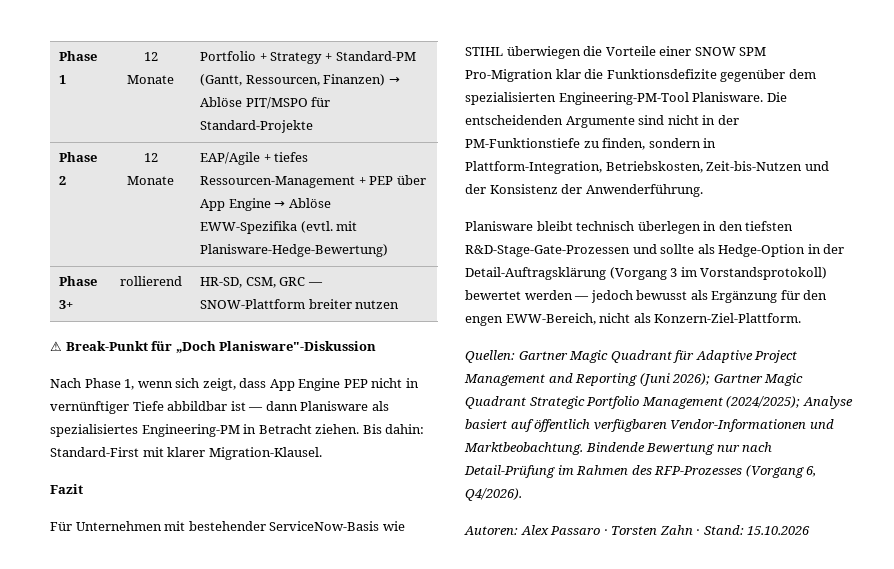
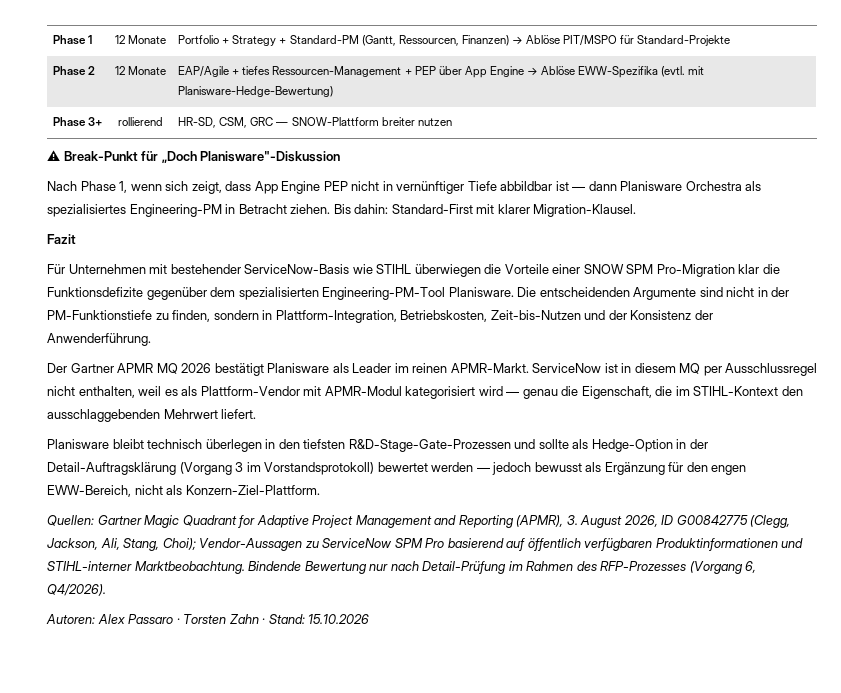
(369, 406) none -> [685,181,742,191] Orchestra
(703, 190) none -> [47,363,818,376] [47,386,803,399] [47,409,257,422] // Der Gartner APMR MQ 2026 bestätigt Planisware als Leader im reinen APMR-Markt. ServiceNow ist in diesem MQ per Ausschlussregel nicht enthalten, weil es als Plattform-Vendor mit APMR-Modul kategorisiert wird — genau die Eigenschaft, die im STIHL-Kontext den ausschlaggebenden Mehrwert liefert.
[673,350,695,363] für -> [238,515,256,528] for
[639,373,804,386] [465,396,853,409] [465,419,834,432] (Juni 2026); Gartner Magic Quadrant Strategic Portfolio Management (2024/2025); Analyse basiert auf öffentlich verfügbaren Vendor-Informationen und -> [516,515,791,528] [47,538,804,551] [47,561,132,571] (APMR), 3. August 2026, ID G00842775 (Clegg, Jackson, Ali, Stang, Choi); Vendor-Aussagen zu ServiceNow SPM Pro basierend auf öffentlich verfügbaren Produktinformationen und STIHL-interner

